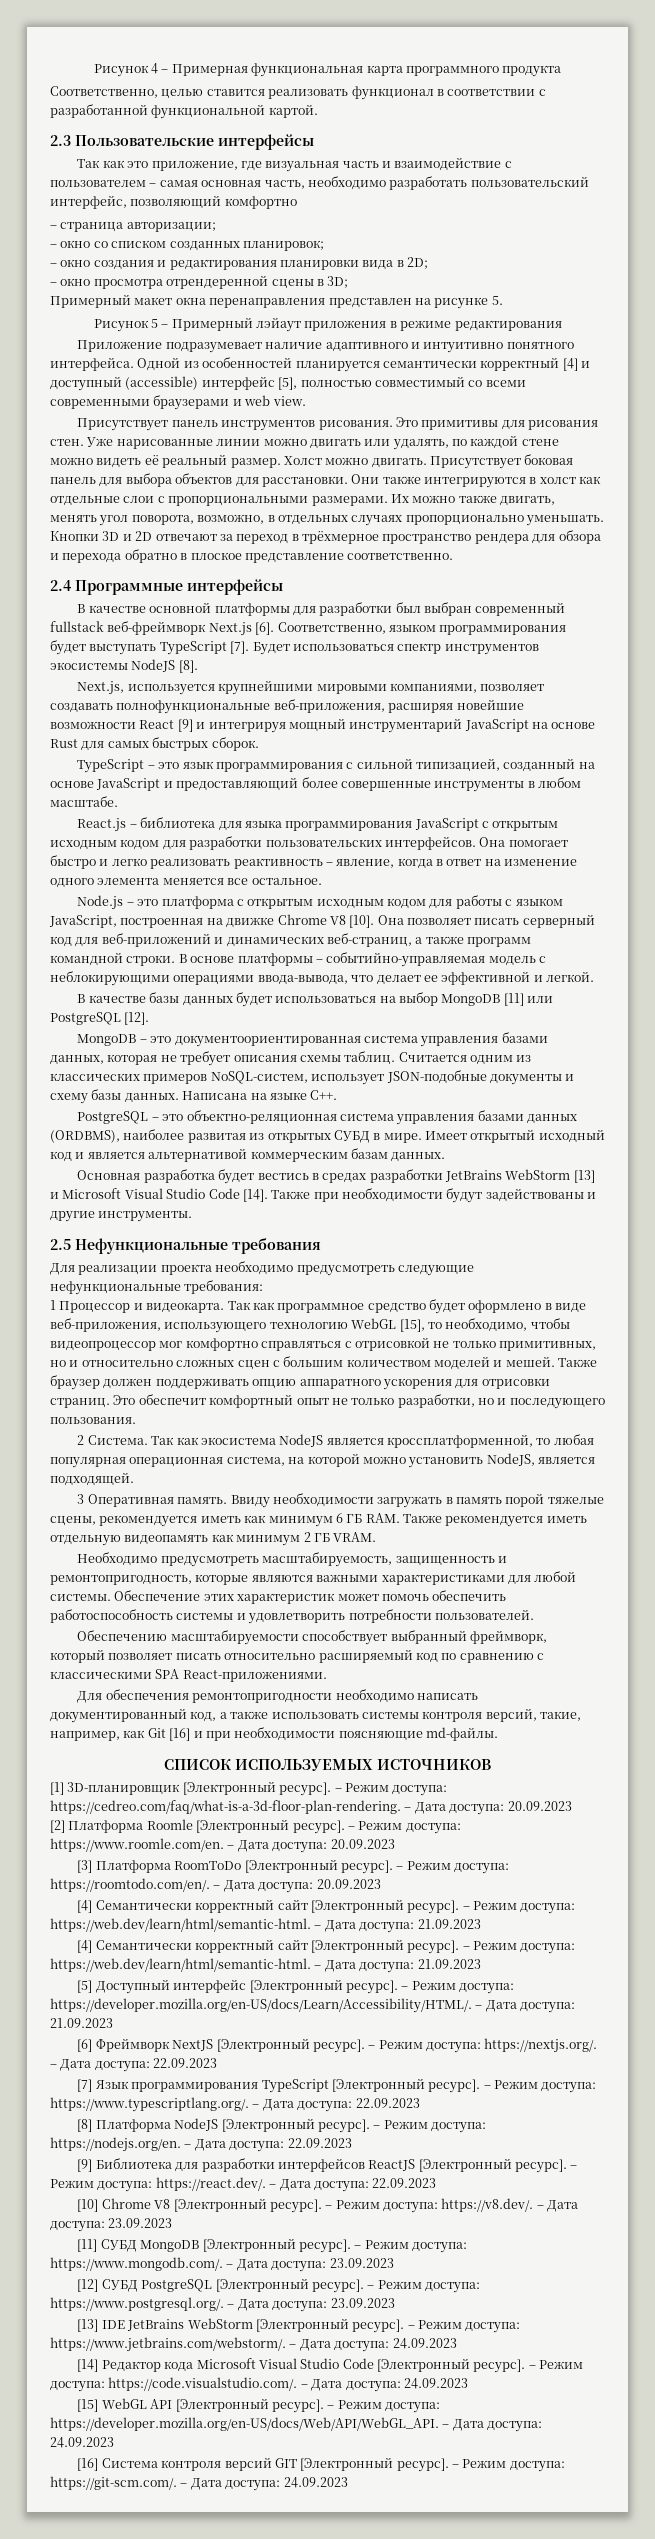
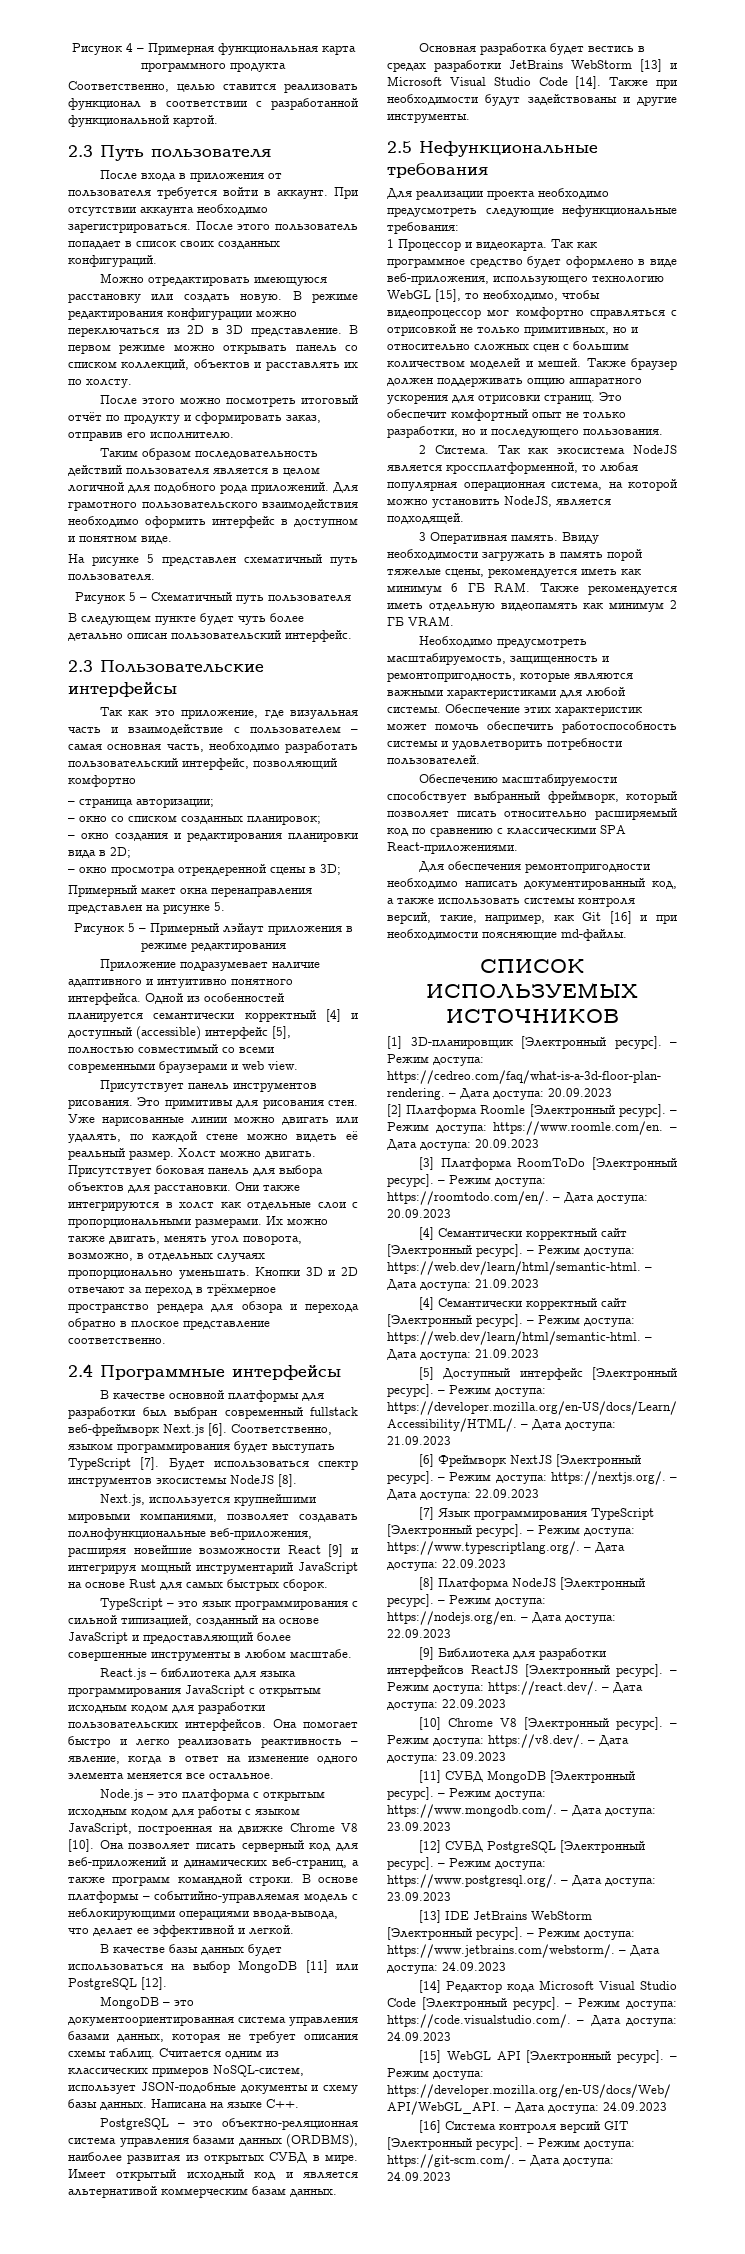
(318, 111) none -> [68,145,271,161] [99,170,282,182] [68,187,358,199] [68,204,268,216] [68,221,358,233] [68,241,280,249] [68,255,157,267] [99,273,327,286] [68,291,358,303] [68,308,297,320] [68,325,358,337] [68,344,358,354] [68,359,358,371] [68,379,132,388] [99,395,358,407] [68,412,321,424] [68,431,234,441] [99,448,318,460] [68,465,320,476] [68,482,358,494] [68,499,358,511] [68,516,358,528] [68,535,172,544] [68,554,358,566] [68,574,155,581] [75,592,351,604] [68,613,304,625] [68,630,352,642] // 2.3 Путь пользователя // После входа в приложения от пользователя требуется войти в аккаунт. При отсутствии аккаунта необходимо зарегистрироваться. После этого пользователь попадает в список своих созданных конфигураций. // Можно отредактировать имеющуюся расстановку или создать новую. В режиме редактирования конфигурации можно переключаться из 2D в 3D представление. В первом режиме можно открывать панель со списком коллекций, объектов и расставлять их по холсту. // После этого можно посмотреть итоговый отчёт по продукту и сформировать заказ, отправив его исполнителю. // Таким образом последовательность действий пользователя является в целом логичной для подобного рода приложений. Для грамотного пользовательского взаимодействия необходимо оформить интерфейс в доступном и понятном виде. // На рисунке 5 представлен схематичный путь пользователя. // Рисунок 5 – Схематичный путь пользователя // В следующем пункте будет чуть более детально описан пользовательский интерфейс.

